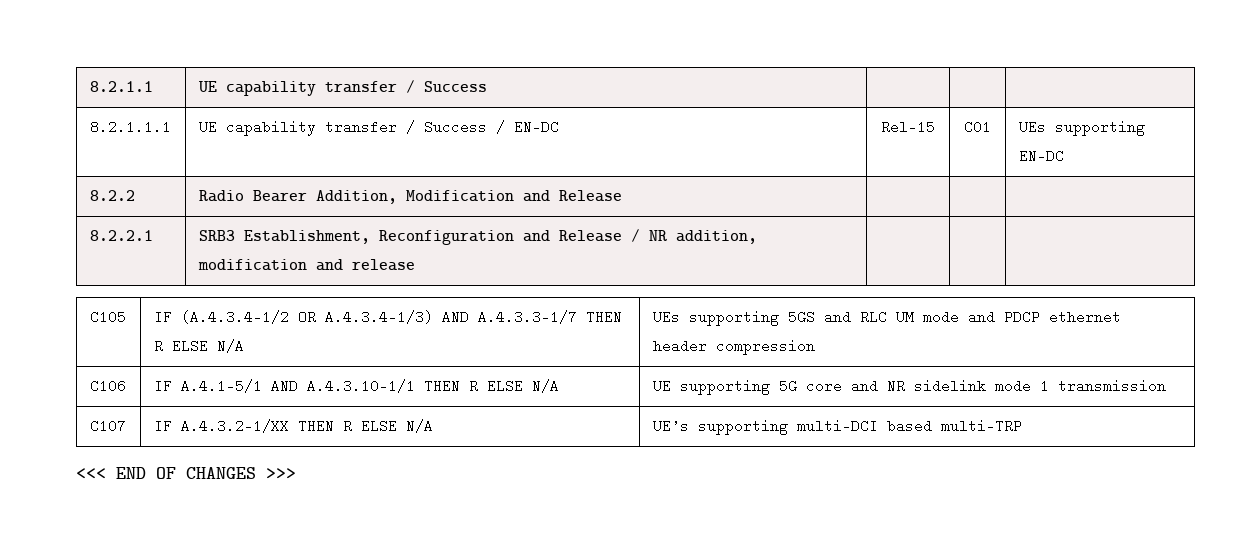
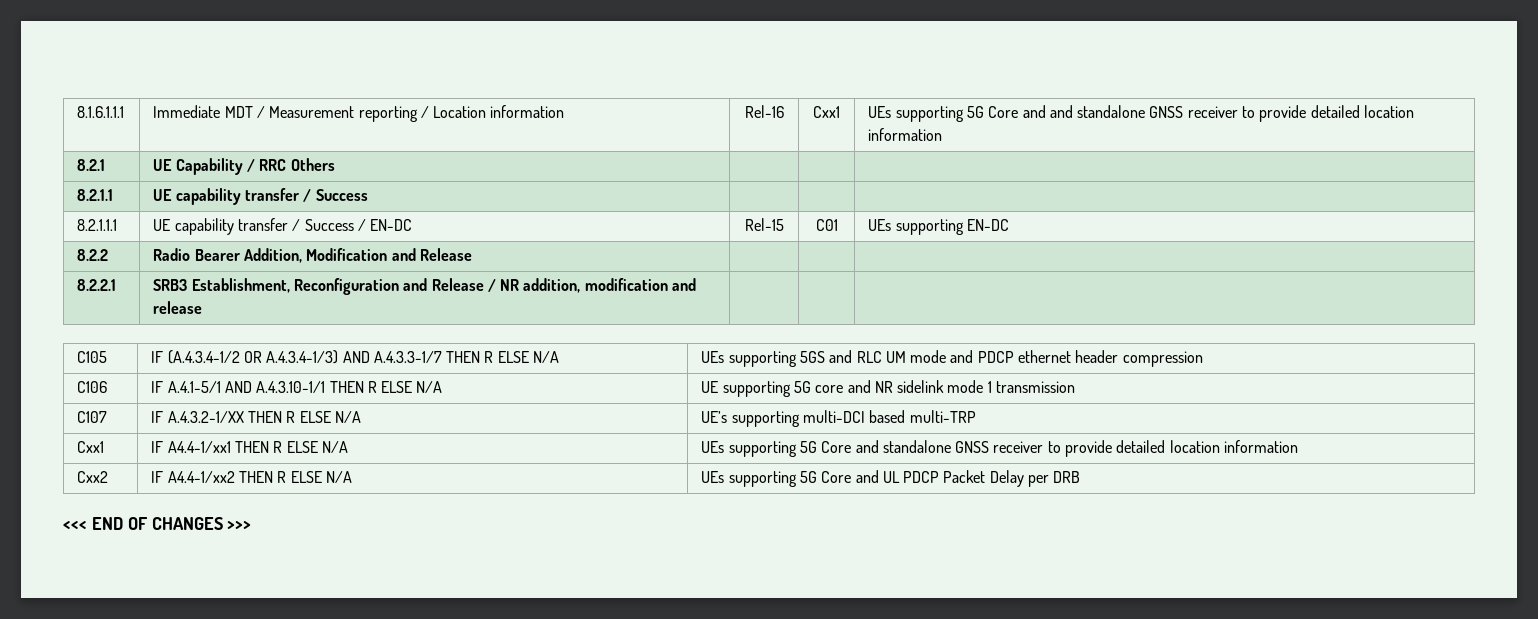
(89, 86) none -> [77,106,125,118] [153,105,565,122] [744,105,784,118] [813,106,840,118] [868,105,1415,122] [868,128,943,141] [77,159,106,171] [153,158,335,175] 8.1.6.1.1.1 | Immediate MDT / Measurement reporting / Location information | Rel-16 | Cxx1 | UEs supporting 5G Core and and standalone GNSS receiver to provide detailed location information // 8.2.1 | UE Capability / RRC Others | | | //
(1022, 426) none -> [77,441,105,453] [151,441,348,453] [701,440,1299,457] [77,471,109,483] [151,471,352,483] [701,470,1081,487] // Cxx1 | IF A4.4-1/xx1 THEN R ELSE N/A | UEs supporting 5G Core and standalone GNSS receiver to provide detailed location information // Cxx2 | IF A4.4-1/xx2 THEN R ELSE N/A | UEs supporting 5G Core and UL PDCP Packet Delay per DRB

